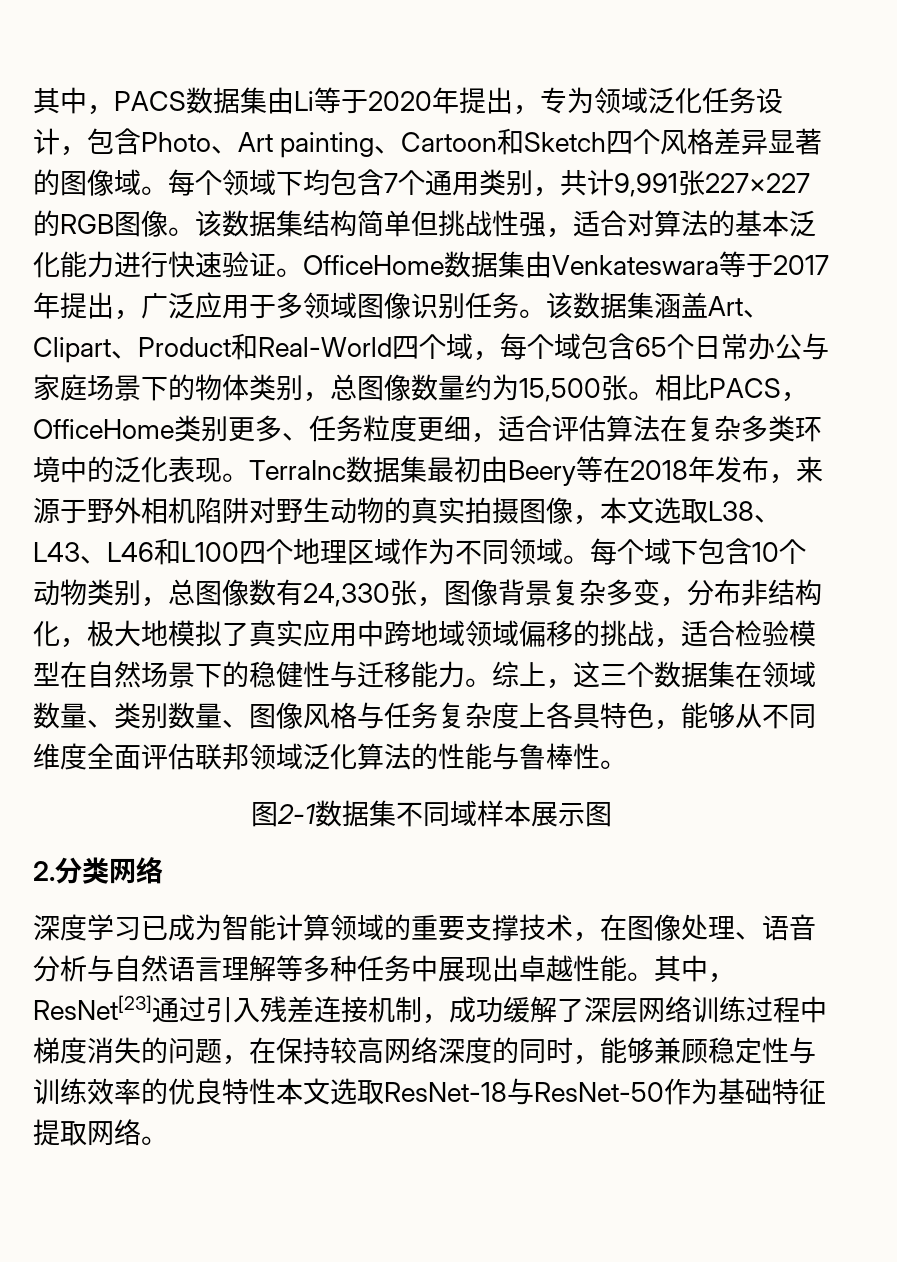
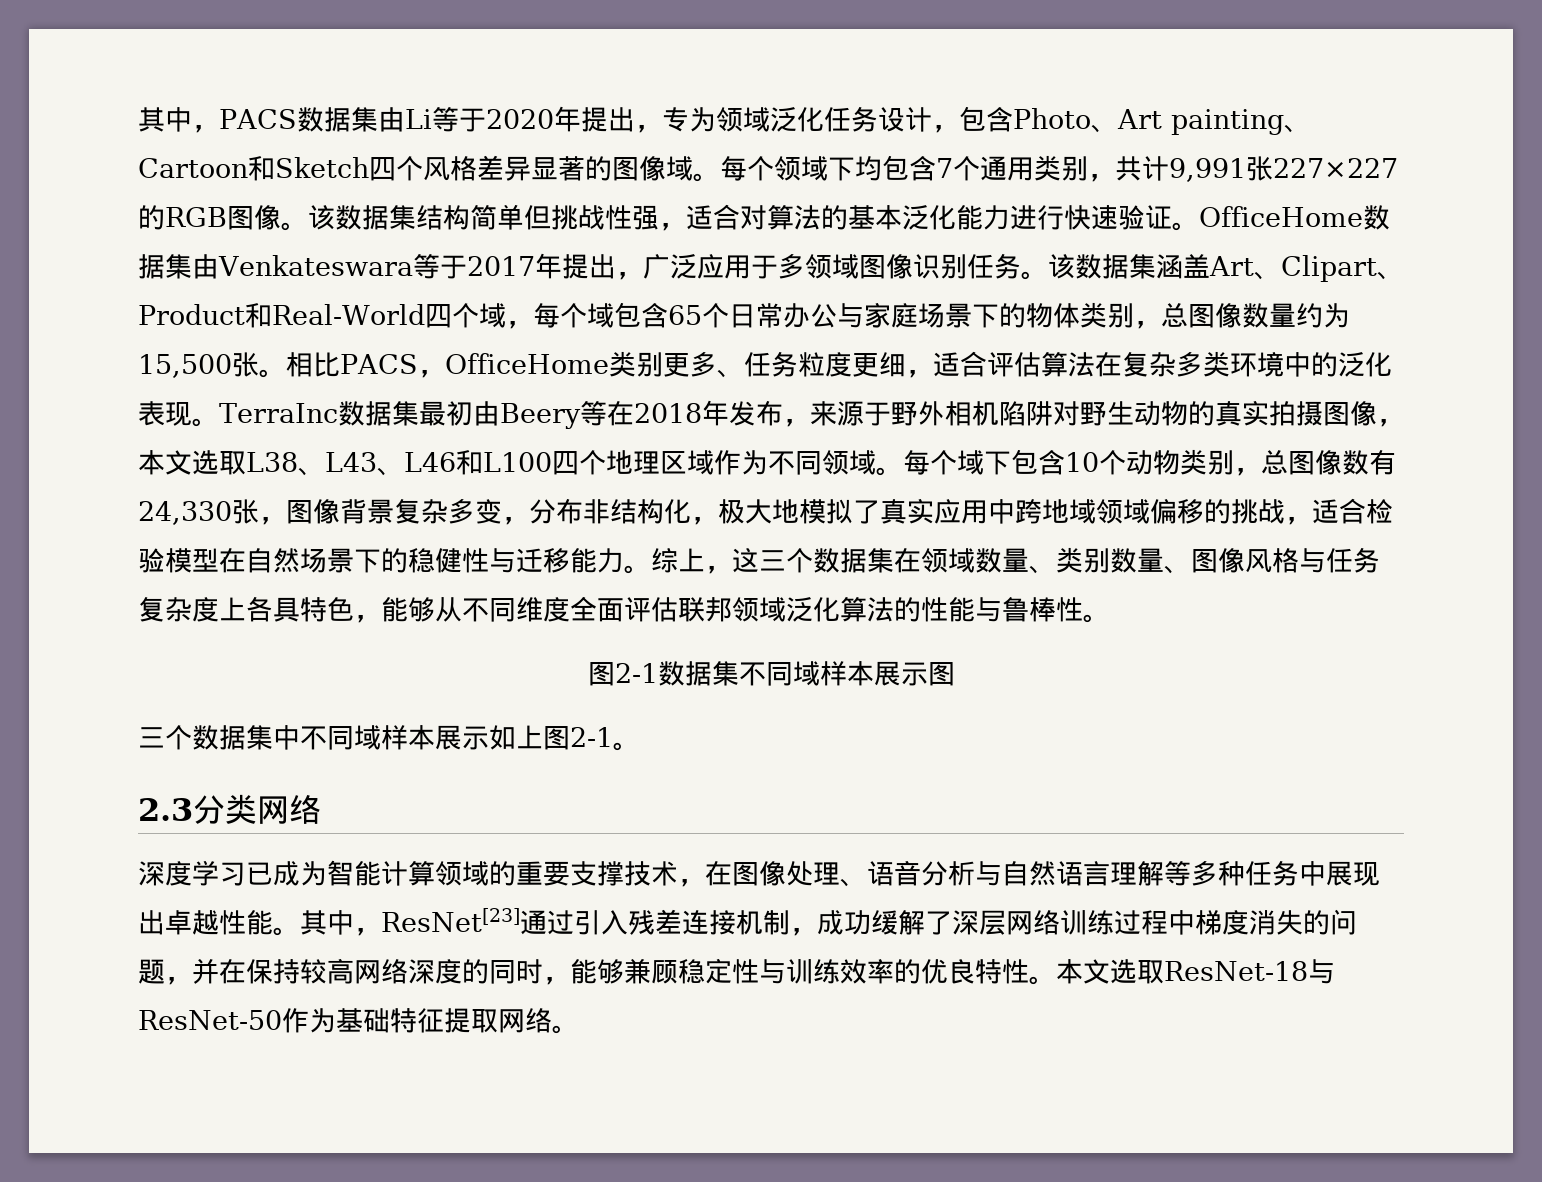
[33,861,55,881] 2. -> [138,725,640,751] [138,798,193,821] 三个数据集中不同域样本展示如上图2-1。 // 2.3
(249, 1060) none -> [192,958,219,984] 并
(276, 1091) none -> [1029,976,1056,985] 。

